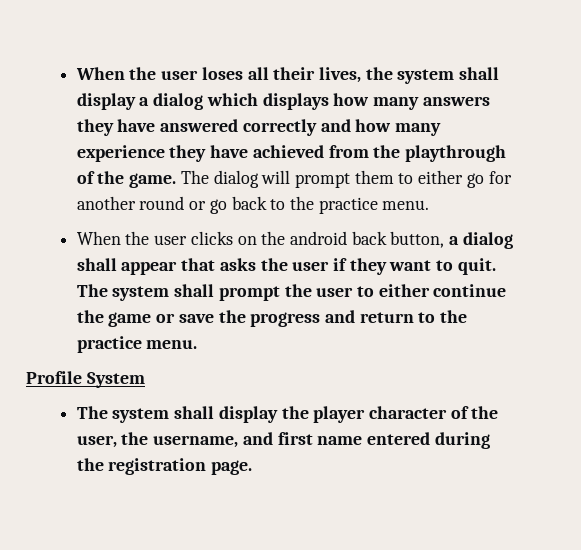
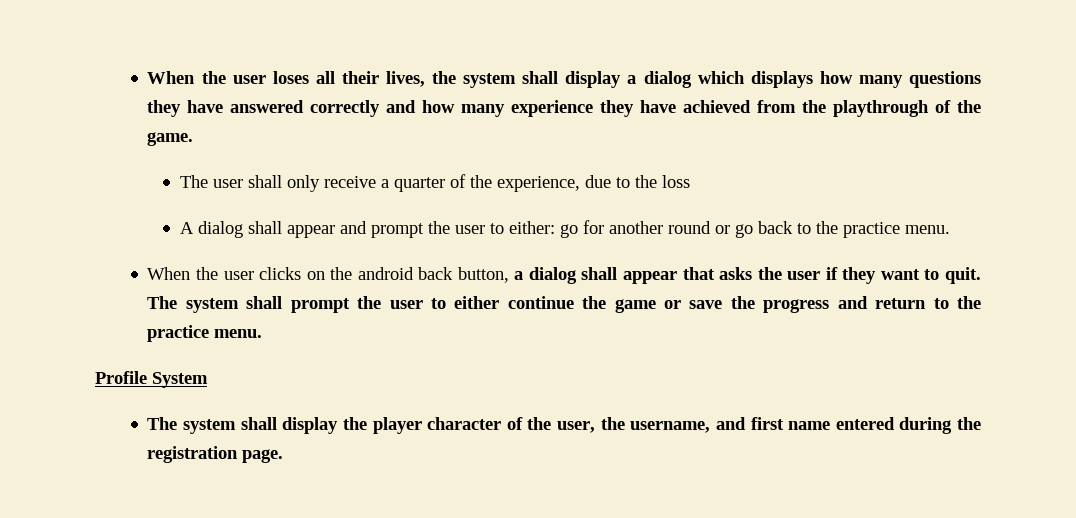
[422,96,490,106] answers -> [909,71,981,88] questions
[180,170,464,188] The dialog will prompt them to either -> [179,174,690,192] [179,221,555,238] // The user shall only receive a quarter of the experience, due to the loss // A dialog shall appear and prompt the user to either:

